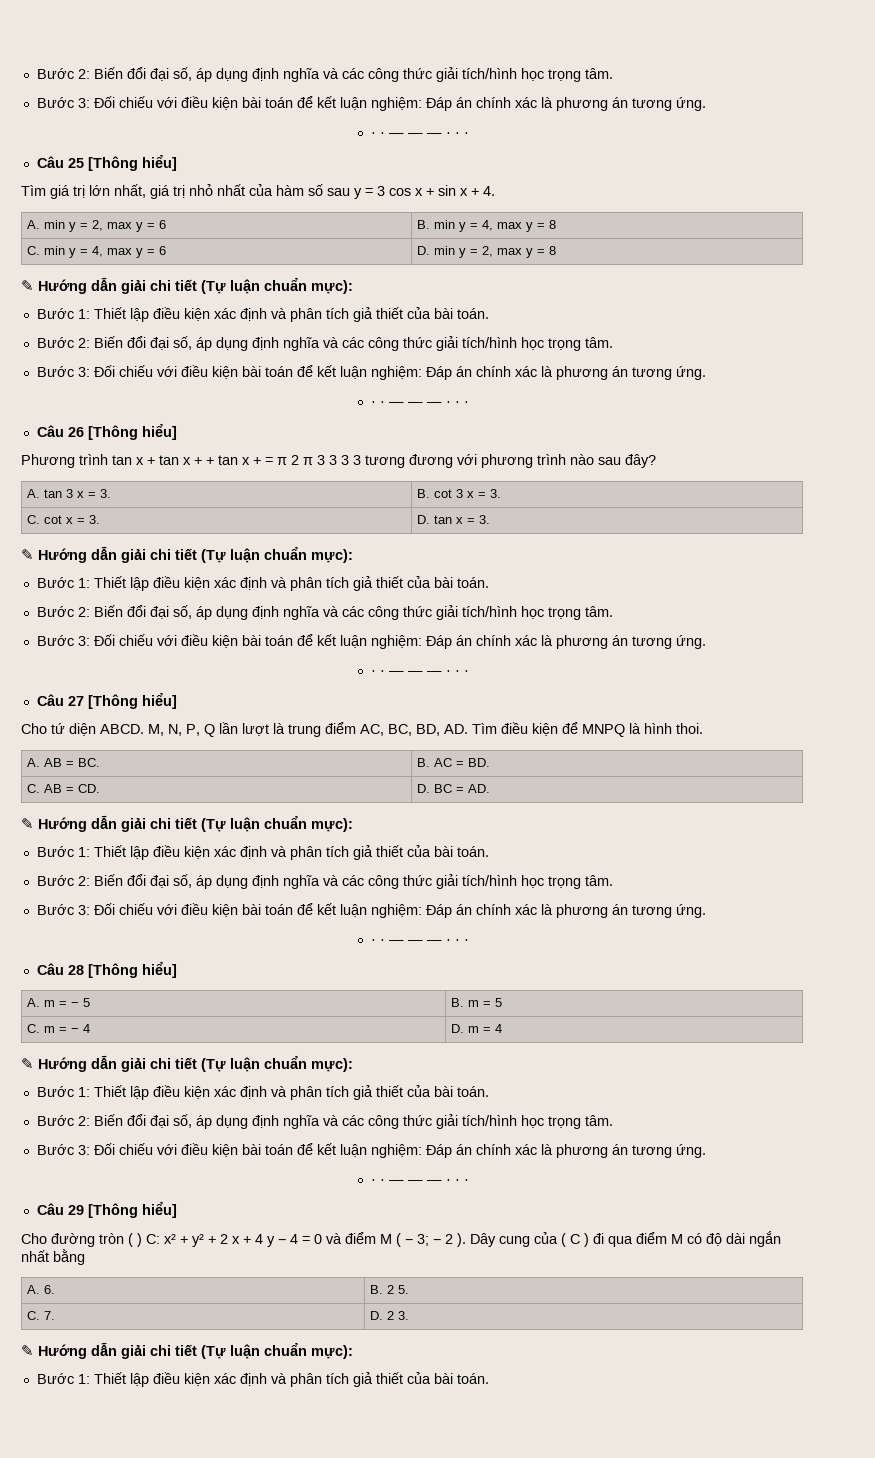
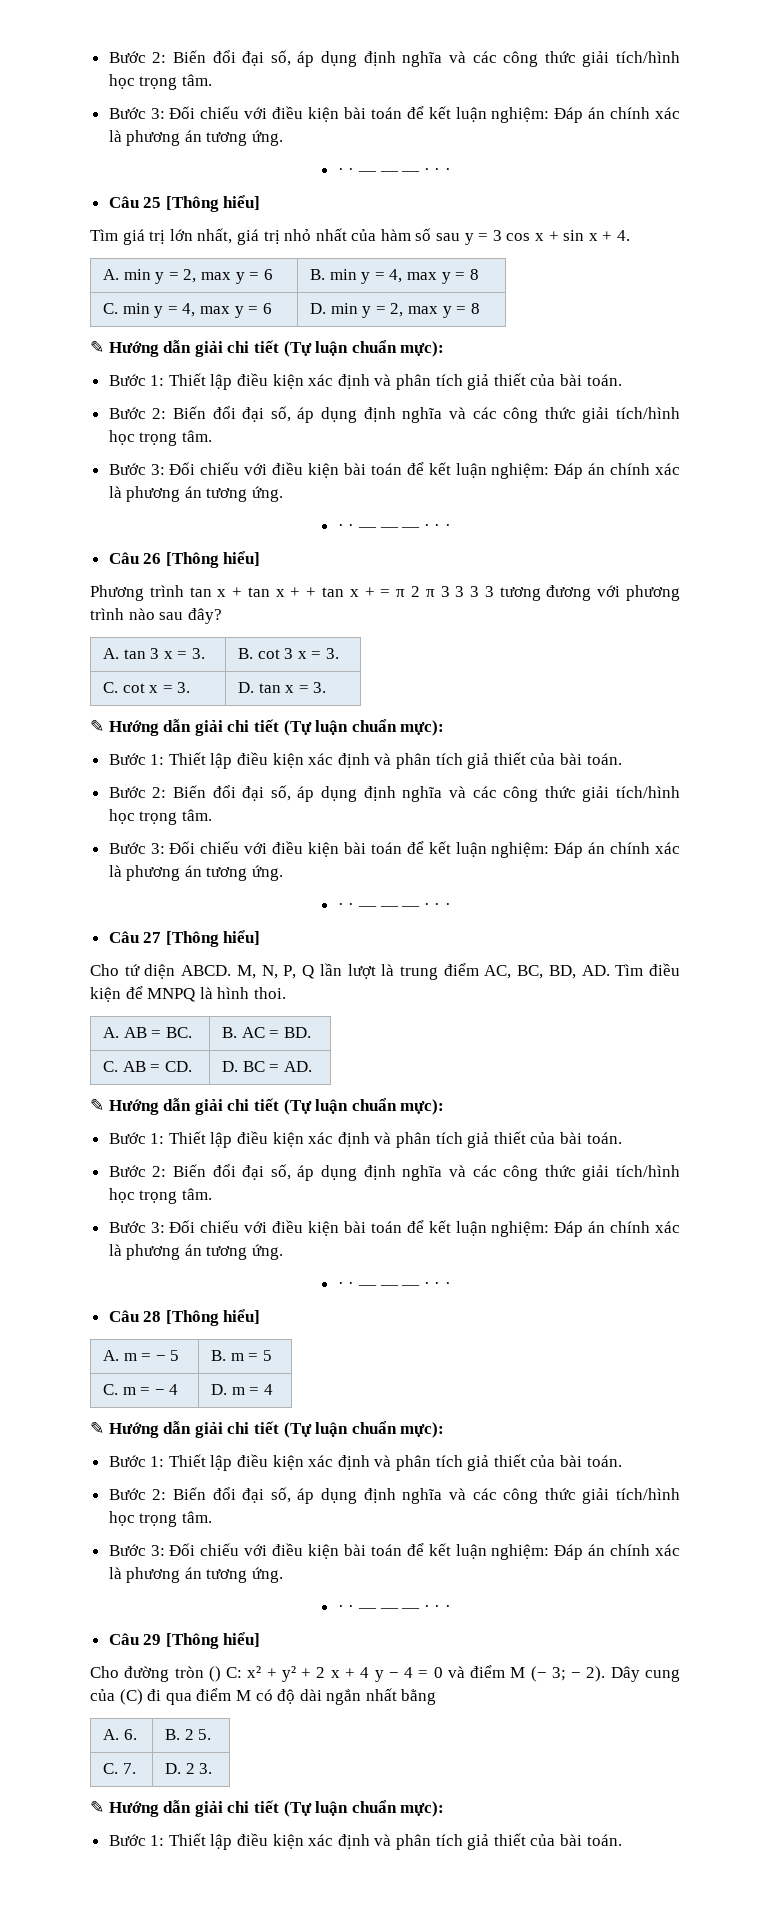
[128,1233,142,1247] ( ) -> [208,1666,221,1682] ()
[396,1232,589,1247] ( − 3; − 2 ). Dây cung của ( C ) -> [530,1666,680,1682] [90,1689,143,1705] (− 3; − 2). Dây cung của (C)

